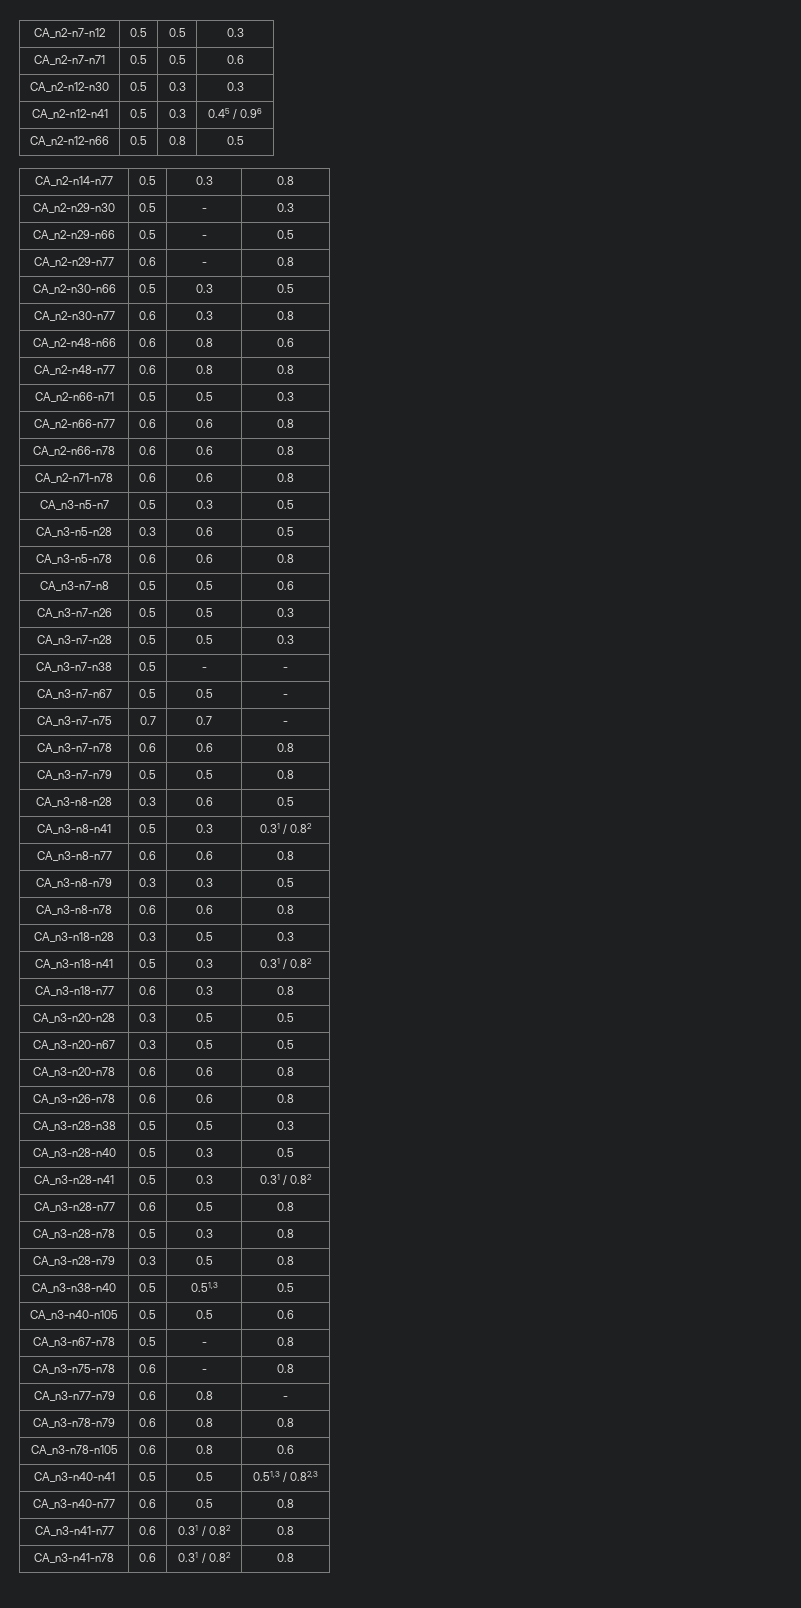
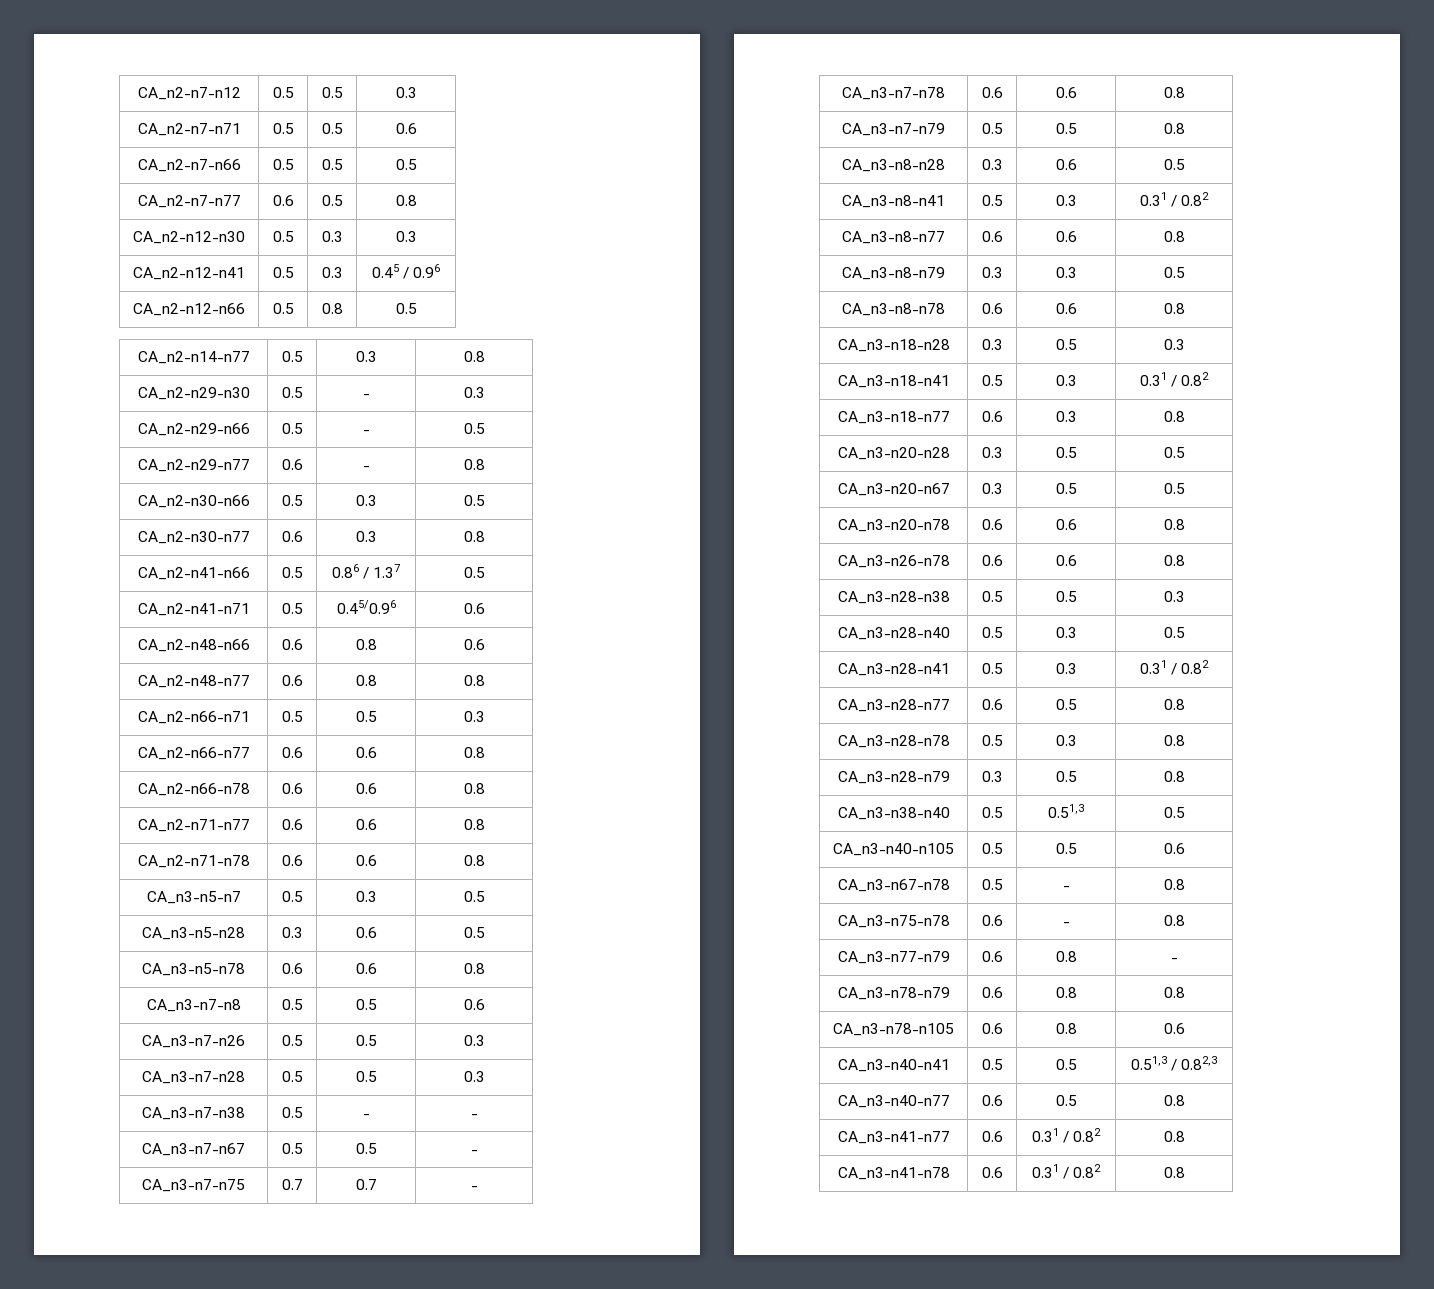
(244, 59) none -> [137,159,241,172] [272,159,294,170] [321,159,343,170] [395,159,417,170] [137,195,241,208] [272,195,294,206] [321,195,343,206] [395,195,417,206] // CA_n2-n7-n66 | 0.5 | 0.5 | 0.5 // CA_n2-n7-n77 | 0.6 | 0.5 | 0.8
(294, 315) none -> [137,567,250,580] [281,567,303,578] [331,564,401,579] [463,567,485,578] [137,603,250,616] [281,603,303,614] [336,600,396,614] [463,603,485,614] // CA_n2-n41-n66 | 0.5 | 0.86 / 1.37 | 0.5 // CA_n2-n41-n71 | 0.5 | 0.45/0.96 | 0.6
(294, 450) none -> [137,819,250,832] [281,819,303,830] [355,819,377,830] [463,819,485,830] // CA_n2-n71-n77 | 0.6 | 0.6 | 0.8

